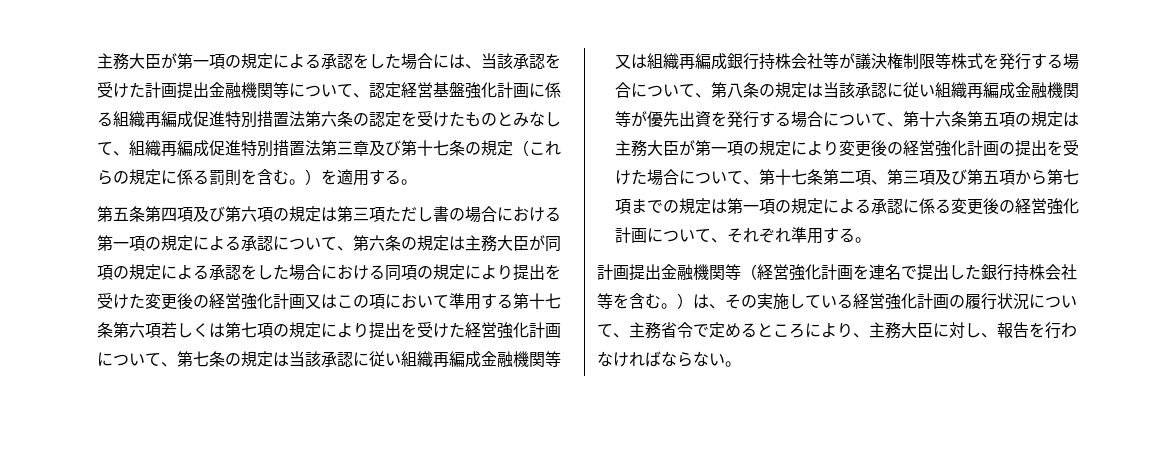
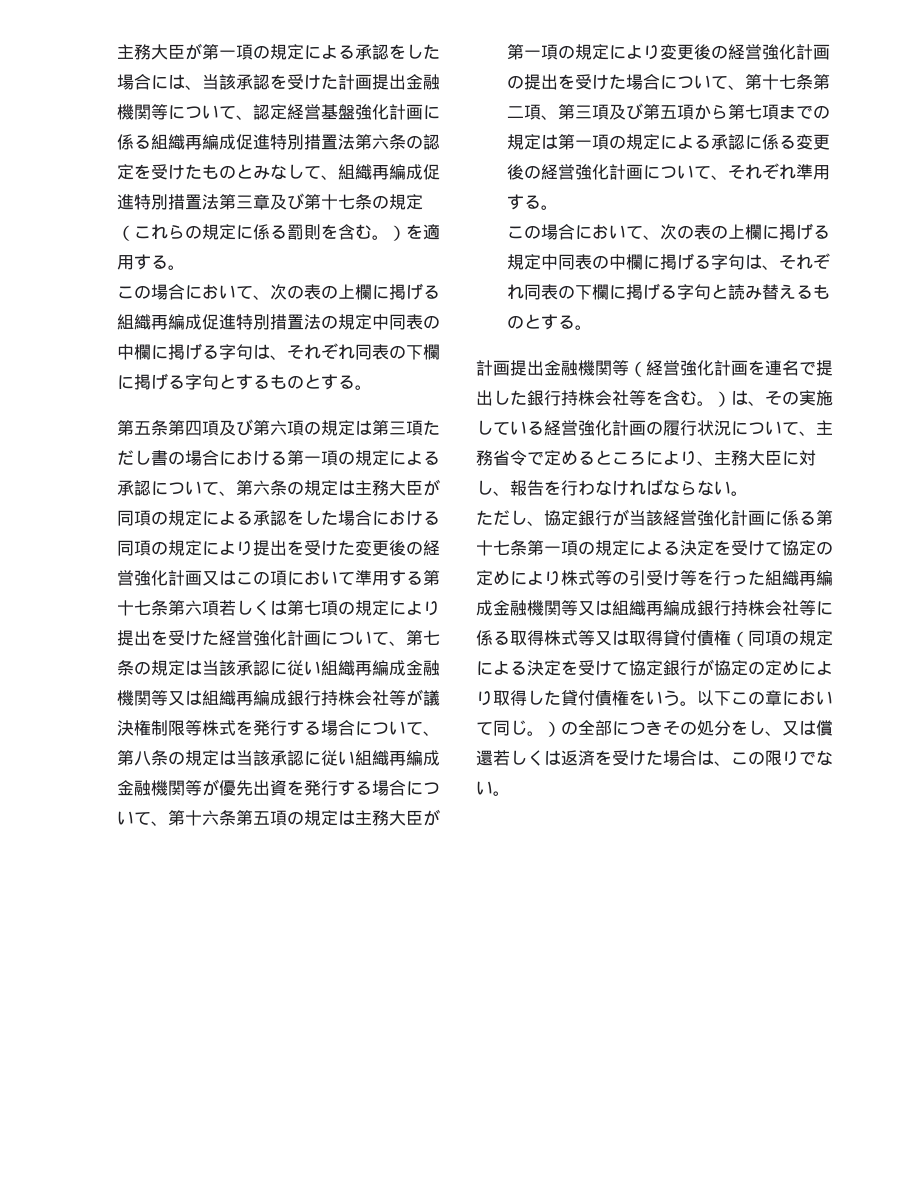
(418, 182) none -> [116,283,440,300] [116,314,440,330] [116,343,440,360] [116,373,372,390] // この場合において、次の表の上欄に掲げる組織再編成促進特別措置法の規定中同表の中欄に掲げる字句は、それぞれ同表の下欄に掲げる字句とするものとする。
(872, 240) none -> [506,223,830,240] [506,253,830,270] [506,283,830,300] [506,314,592,330] // この場合において、次の表の上欄に掲げる規定中同表の中欄に掲げる字句は、それぞれ同表の下欄に掲げる字句と読み替えるものとする。
(741, 364) none -> [476,509,833,526] [476,540,833,556] [476,570,833,586] [476,600,833,616] [476,629,833,647] [476,659,833,676] [476,689,833,706] [476,720,833,737] [476,750,833,766] [476,781,510,796] // ただし、協定銀行が当該経営強化計画に係る第十七条第一項の規定による決定を受けて協定の定めにより株式等の引受け等を行った組織再編成金融機関等又は組織再編成銀行持株会社等に係る取得株式等又は取得貸付債権（同項の規定による決定を受けて協定銀行が協定の定めにより取得した貸付債権をいう。以下この章において同じ。）の全部につきその処分をし、又は償還若しくは返済を受けた場合は、この限りでない。

